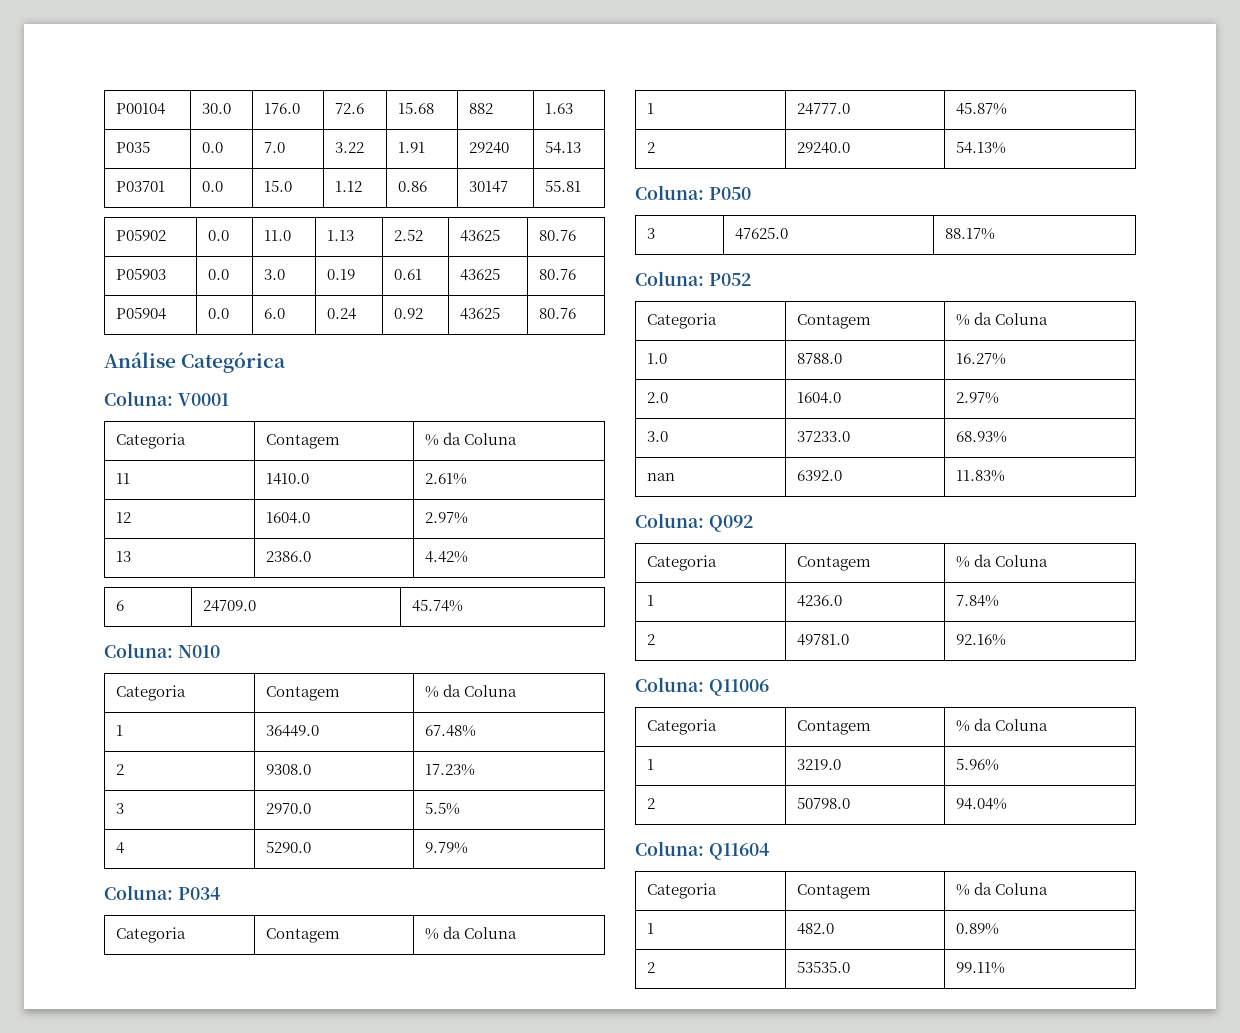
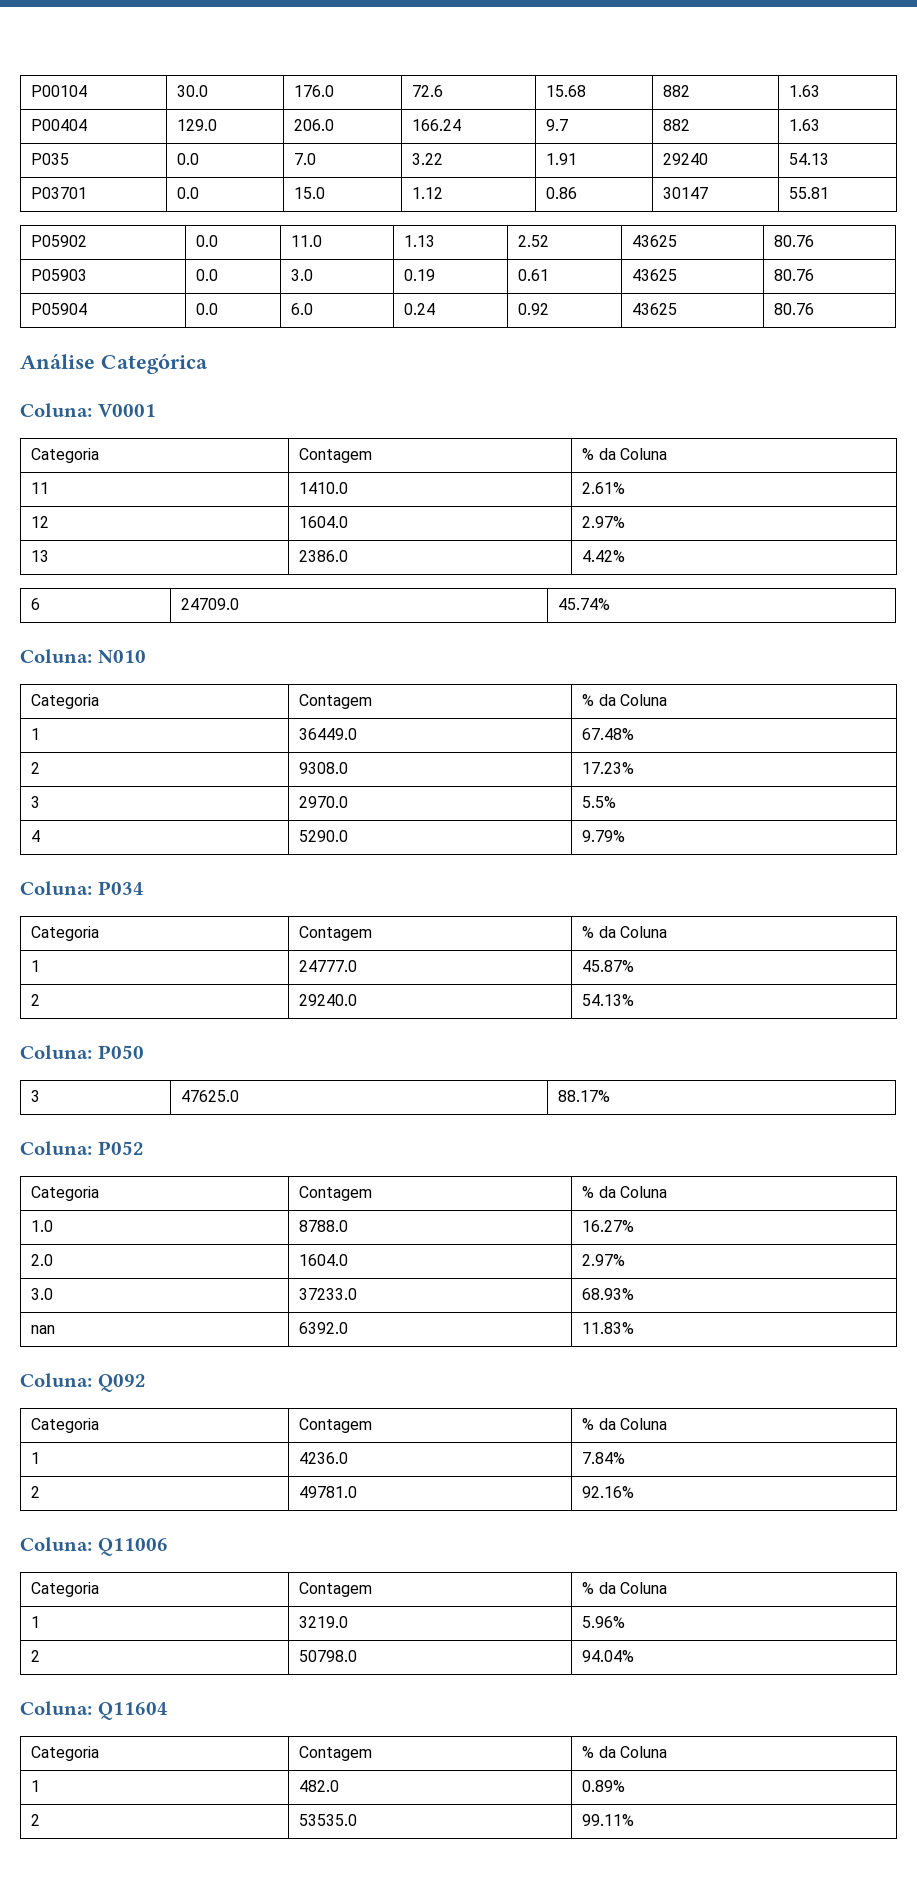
(573, 108) none -> [31,119,88,131] [177,119,218,131] [294,119,335,131] [412,119,462,131] [546,119,569,131] [663,119,691,131] [789,119,821,131] // P00404 | 129.0 | 206.0 | 166.24 | 9.7 | 882 | 1.63

